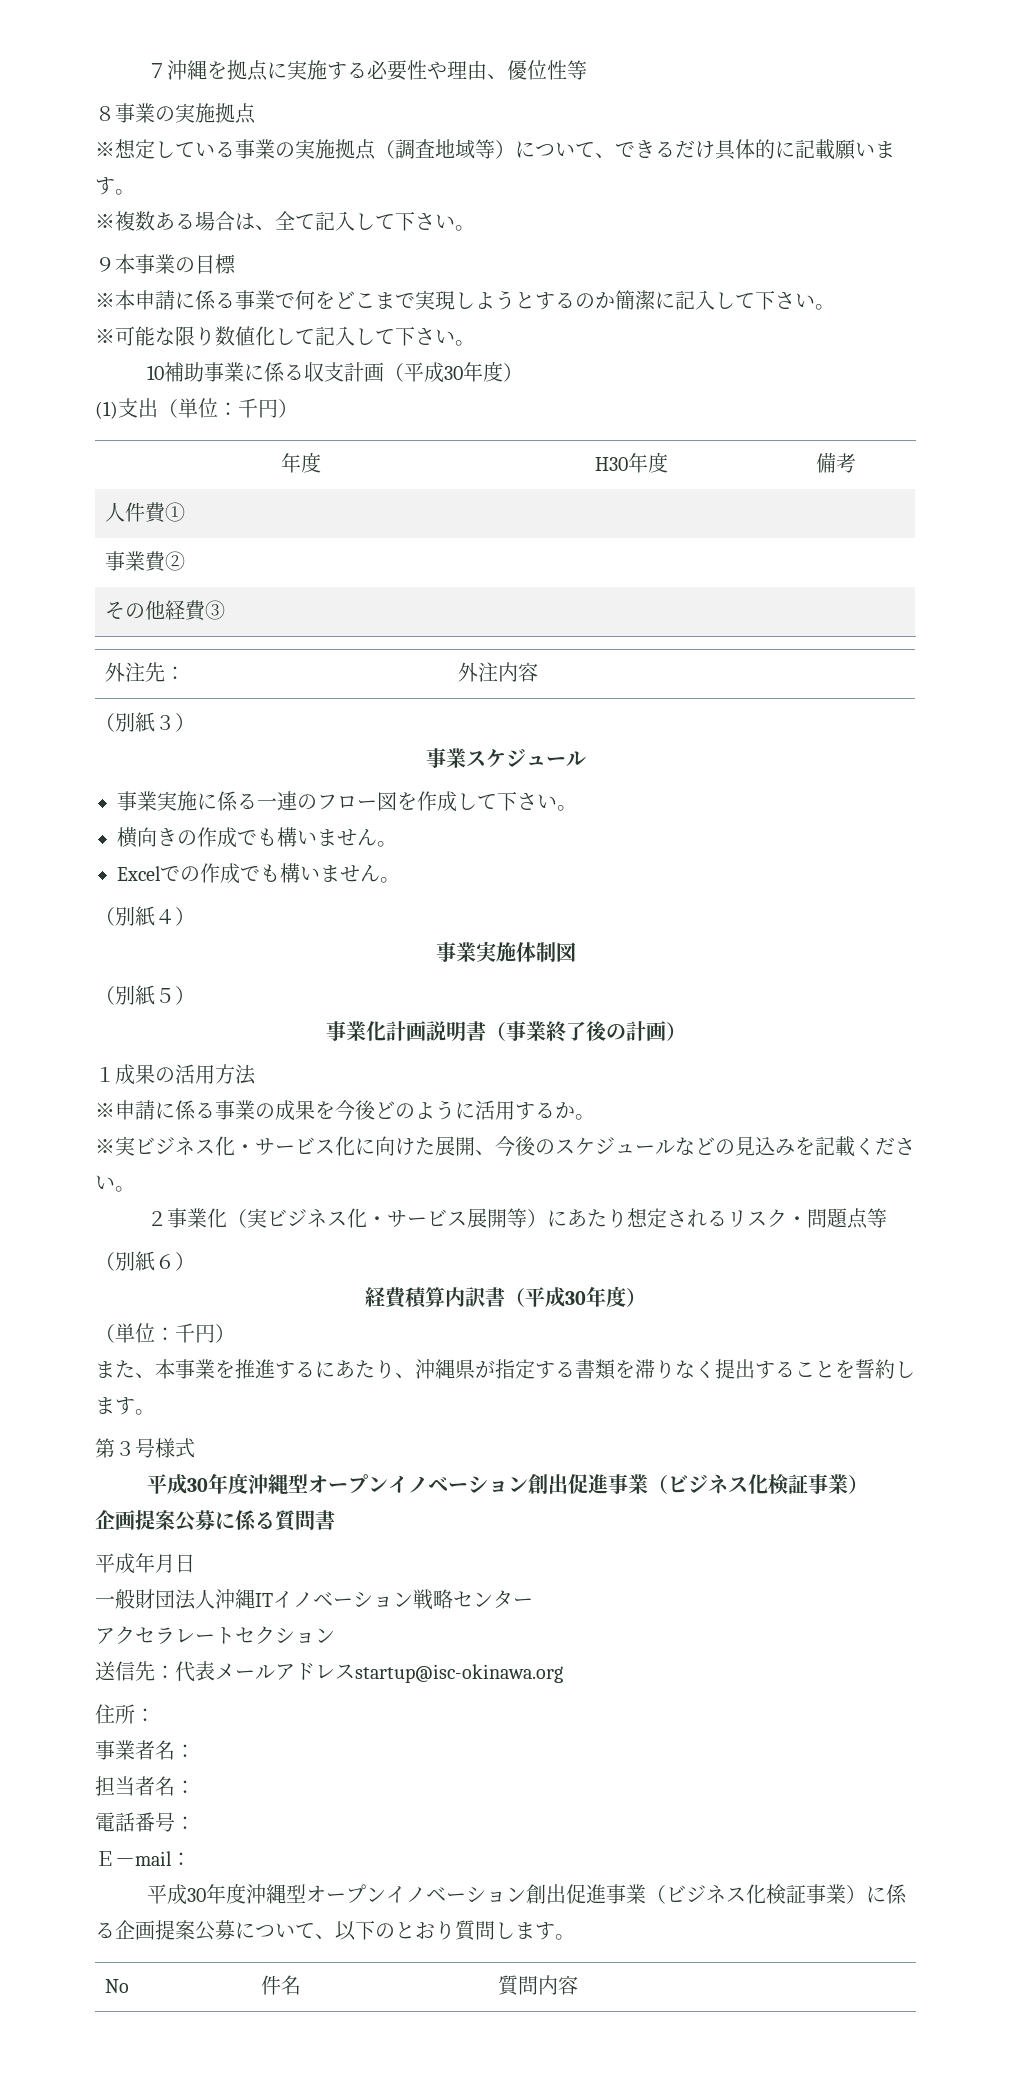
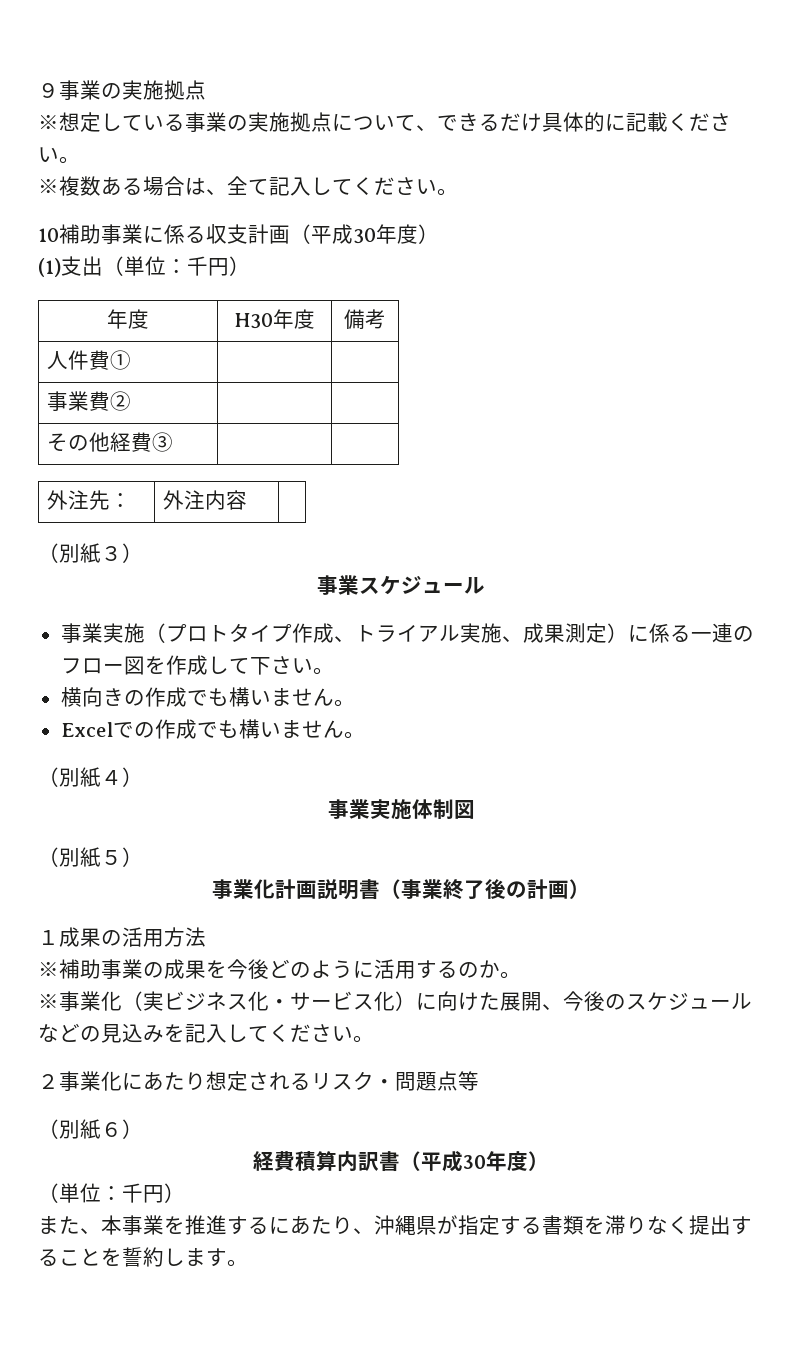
[146,60,587,81] [95,106,115,121] ７沖縄を拠点に実施する必要性や理由、優位性等 // ８ -> [38,83,59,98] ９
[375,139,515,159] （調査地域等） -> (332, 122) none
[835,139,895,160] [95,177,115,195] 願います -> [668,113,731,131] [38,147,59,162] ください
[395,211,475,231] [95,254,236,274] [95,290,835,310] [95,326,415,346] 下さい。 // ９本事業の目標 // ※本申請に係る事業で何をどこまで実現しようとするのか簡潔に記入して下さい。 // ※可能な限り数値化して記入して下 -> [353,177,395,195] くだ
(197, 801) none -> [144,623,628,643] （プロトタイプ作成、トライアル実施、成果測定）
[115,1100,215,1120] 申請に係る -> [59,959,101,979] 補助
(555, 1110) none -> [458,962,479,978] の
(115, 1146) none -> [59,991,143,1011] 事業化（
(355, 1146) none -> [395,991,416,1011] ）
[835,1136,855,1157] 載 -> [206,1024,269,1043] 入して
[226,1208,547,1228] （実ビジネス化・サービス展開等） -> (122, 1081) none
[95,1438,195,1458] [146,1473,868,1494] [95,1510,335,1532] [95,1553,195,1574] [95,1589,533,1610] [95,1626,335,1644] [95,1661,563,1683] [95,1704,155,1724] [95,1740,195,1760] [95,1776,195,1796] [95,1812,195,1832] [95,1851,191,1866] [146,1883,907,1905] [95,1920,575,1941] [104,1979,129,1993] [260,1975,301,1995] [497,1975,578,1996] // 第３号様式 // 平成30年度沖縄型オープンイノベーション創出促進事業（ビジネス化検証事業） // 企画提案公募に係る質問書 // 平成年月日 // 一般財団法人沖縄ITイノベーション戦略センター // アクセラレートセクション // 送信先：代表メールアドレスstartup@isc-okinawa.org // 住所： // 事業者名： // 担当者名： // 電話番号： // Ｅ－mail： // 平成30年度沖縄型オープンイノベーション創出促進事業（ビジネス化検証事業）に係る企画提案公募について、以下のとおり質問します。 // No | 件名 | 質問内容 -> (248, 1263) none

